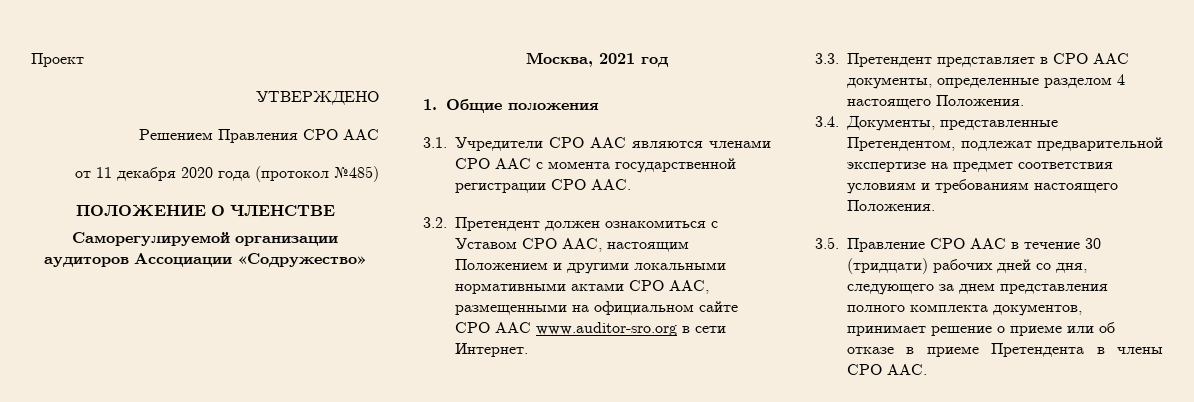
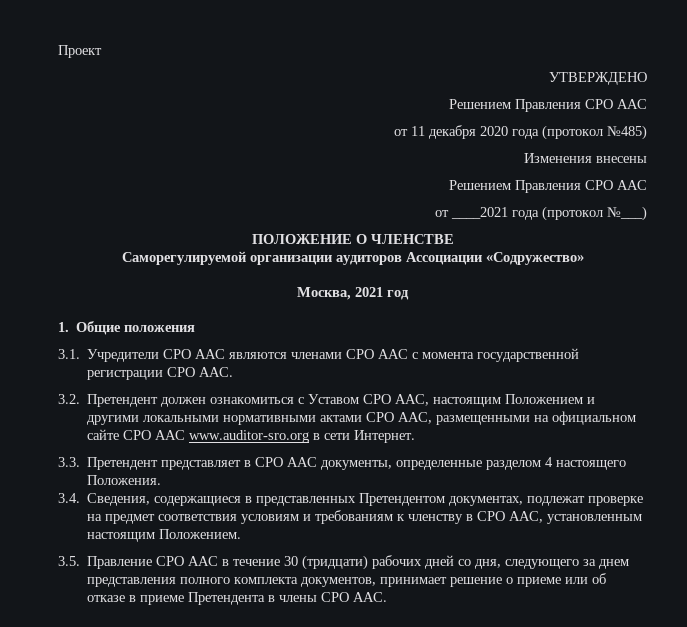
(379, 174) none -> [524,153,647,163] [449,180,647,193] [435,206,647,221] // Изменения внесены // Решением Правления СРО ААС // от ____2021 года (протокол №___)
[846,116,1058,131] [847,137,1163,151] [847,162,926,172] Документы, представленные Претендентом, подлежат предварительной экспертизе -> [87,493,644,506] Сведения, содержащиеся в представленных Претендентом документах, подлежат проверке
[1034,183,1118,193] [847,200,935,211] настоящего Положения. -> [397,511,643,524] [87,529,242,542] к членству в СРО ААС, установленным настоящим Положением.

